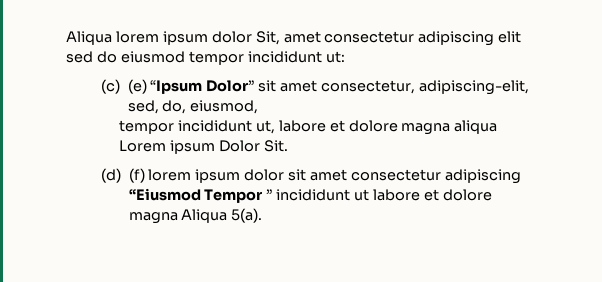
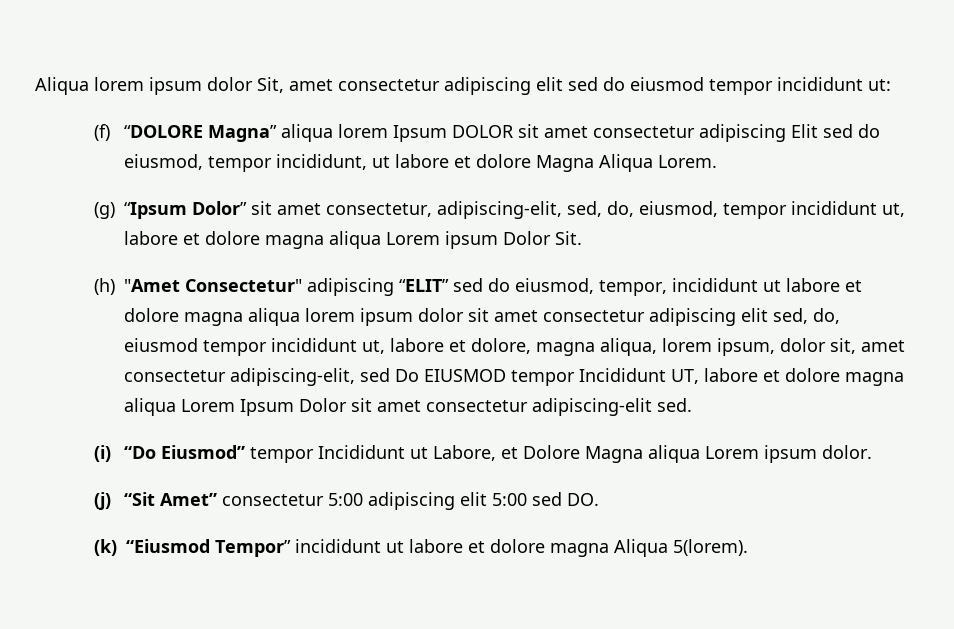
[101,79,147,94] (c) (e) -> [94,124,880,142] [123,154,717,172] [94,202,116,219] (f) “DOLORE Magna” aliqua lorem Ipsum DOLOR sit amet consectetur adipiscing Elit sed do eiusmod, tempor incididunt, ut labore et dolore Magna Aliqua Lorem. // (g)
(259, 107) // -> (719, 209) none
[101,168,145,183] (d) (f) -> [94,278,863,296] [124,308,301,326] (h) "Amet Consectetur" adipiscing “ELIT” sed do eiusmod, tempor, incididunt ut labore et dolore magna aliqua
[128,188,273,203] “Eiusmod Tempor ” -> [741,308,841,324] [124,338,906,356] [124,368,905,386] [124,398,693,416] [94,445,872,463] [94,492,599,510] [94,539,292,557] elit sed, do, eiusmod tempor incididunt ut, labore et dolore, magna aliqua, lorem ipsum, dolor sit, amet consectetur adipiscing-elit, sed Do EIUSMOD tempor Incididunt UT, labore et dolore magna aliqua Lorem Ipsum Dolor sit amet consectetur adipiscing-elit sed. // (i) “Do Eiusmod” tempor Incididunt ut Labore, et Dolore Magna aliqua Lorem ipsum dolor. // (j) “Sit Amet” consectetur 5:00 adipiscing elit 5:00 sed DO. // (k) “Eiusmod Tempor”
[231,208,263,223] 5(a). -> [673,539,749,556] 5(lorem).

